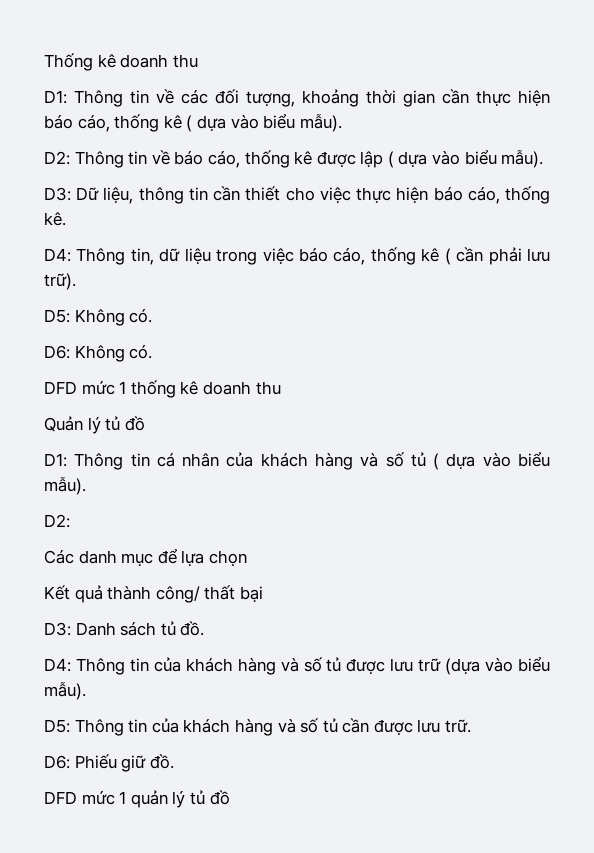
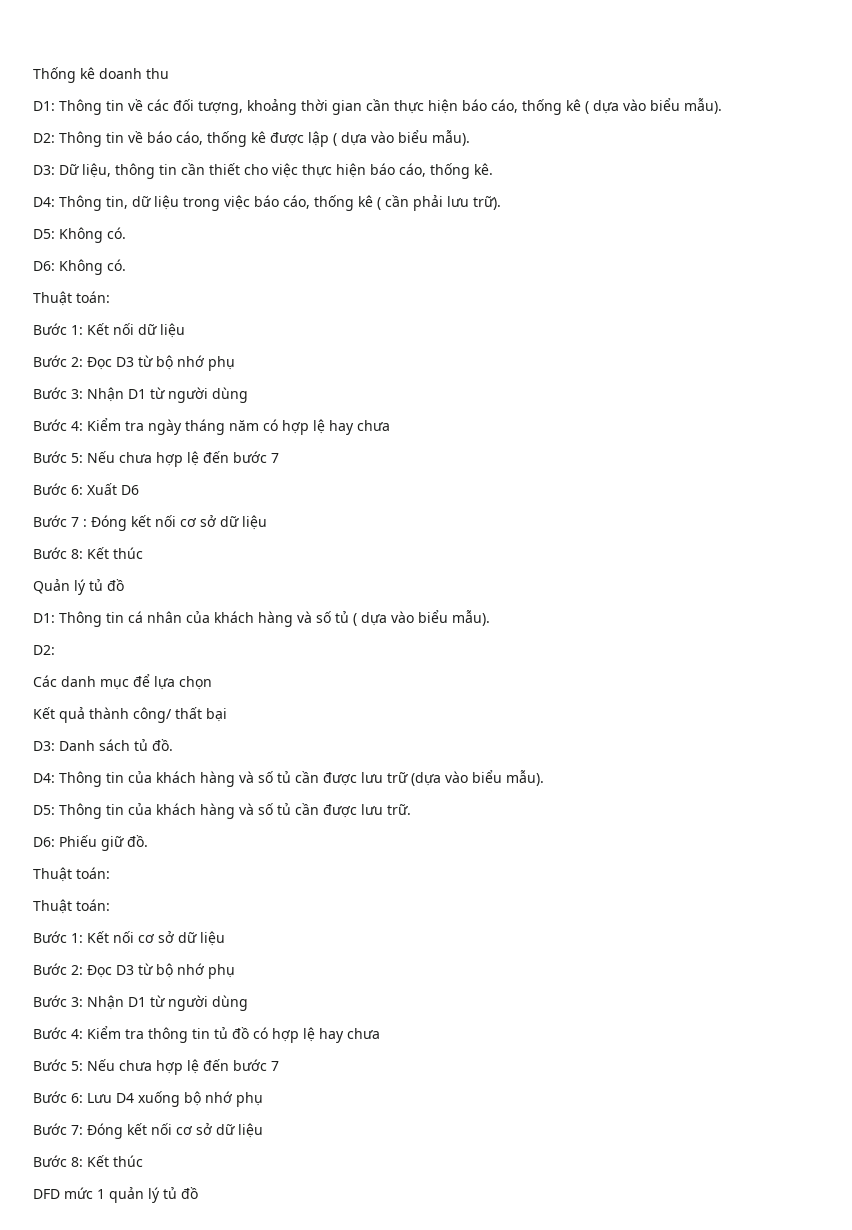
[44,380,281,398] DFD mức 1 thống kê doanh thu -> [33,291,110,306] [33,323,185,338] [33,355,235,371] [33,387,248,403] [33,418,390,435] [33,451,279,467] [33,483,139,495] [33,515,267,531] [33,547,143,559] Thuật toán: // Bước 1: Kết nối dữ liệu // Bước 2: Đọc D3 từ bộ nhớ phụ // Bước 3: Nhận D1 từ người dùng // Bước 4: Kiểm tra ngày tháng năm có hợp lệ hay chưa // Bước 5: Nếu chưa hợp lệ đến bước 7 // Bước 6: Xuất D6 // Bước 7 : Đóng kết nối cơ sở dữ liệu // Bước 8: Kết thúc
(342, 664) none -> [295,771,319,783] cần
(174, 761) none -> [33,867,110,882] [33,899,110,914] [33,931,225,946] [33,963,235,979] [33,995,248,1011] [33,1026,380,1043] [33,1059,279,1075] [33,1091,263,1107] [33,1123,263,1139] [33,1155,143,1167] // Thuật toán: // Thuật toán: // Bước 1: Kết nối cơ sở dữ liệu // Bước 2: Đọc D3 từ bộ nhớ phụ // Bước 3: Nhận D1 từ người dùng // Bước 4: Kiểm tra thông tin tủ đồ có hợp lệ hay chưa // Bước 5: Nếu chưa hợp lệ đến bước 7 // Bước 6: Lưu D4 xuống bộ nhớ phụ // Bước 7: Đóng kết nối cơ sở dữ liệu // Bước 8: Kết thúc

